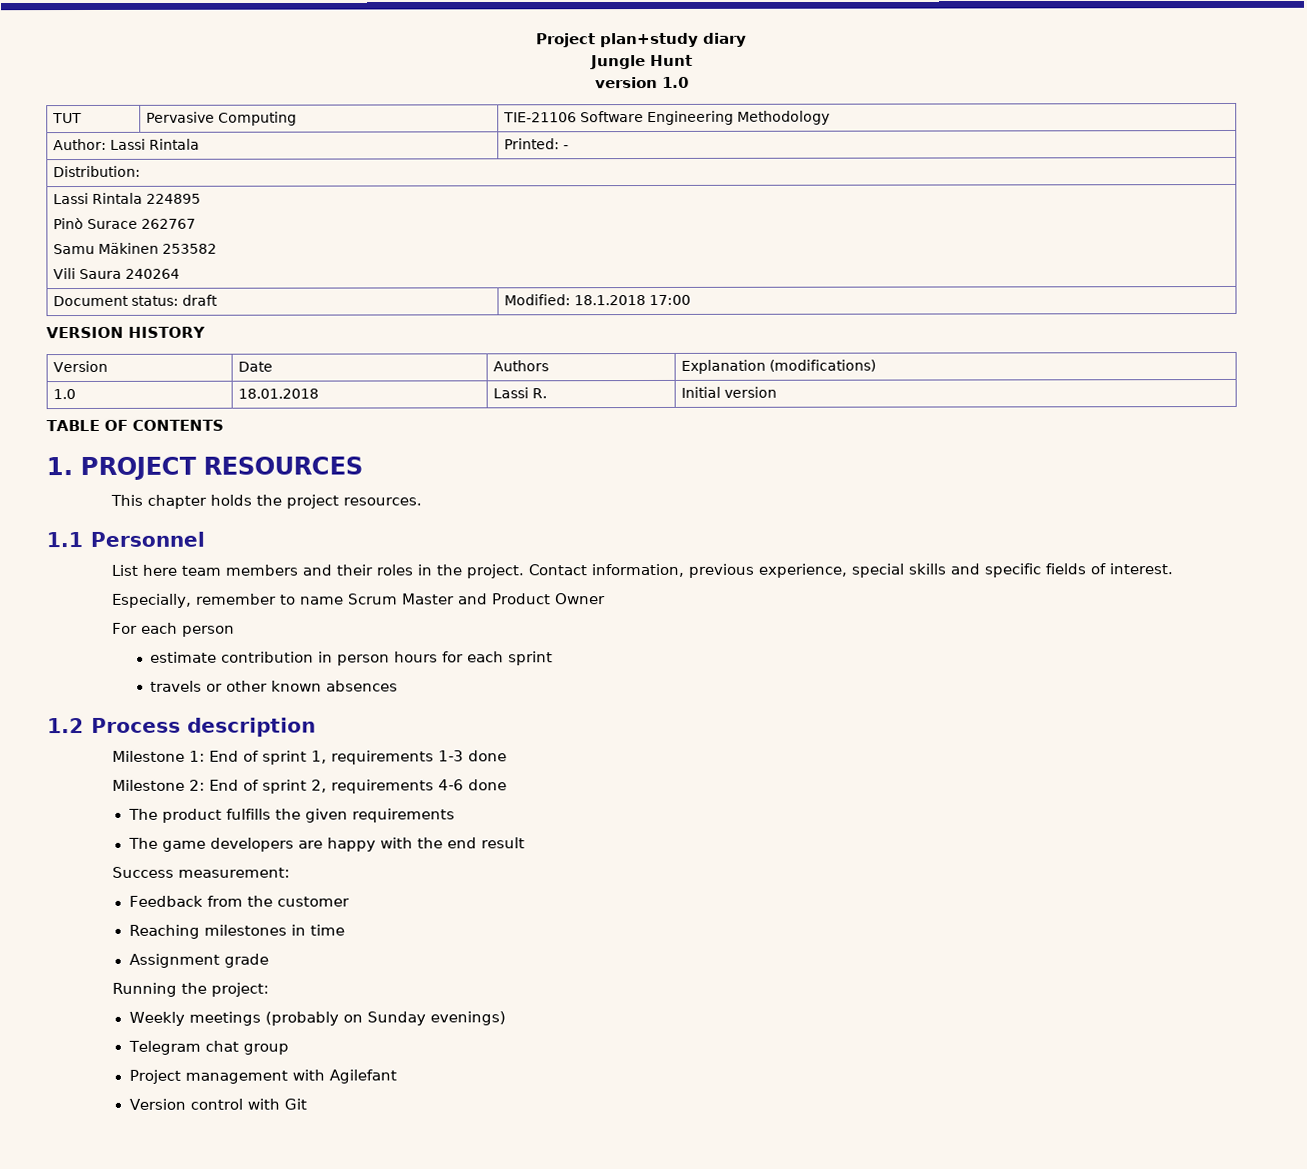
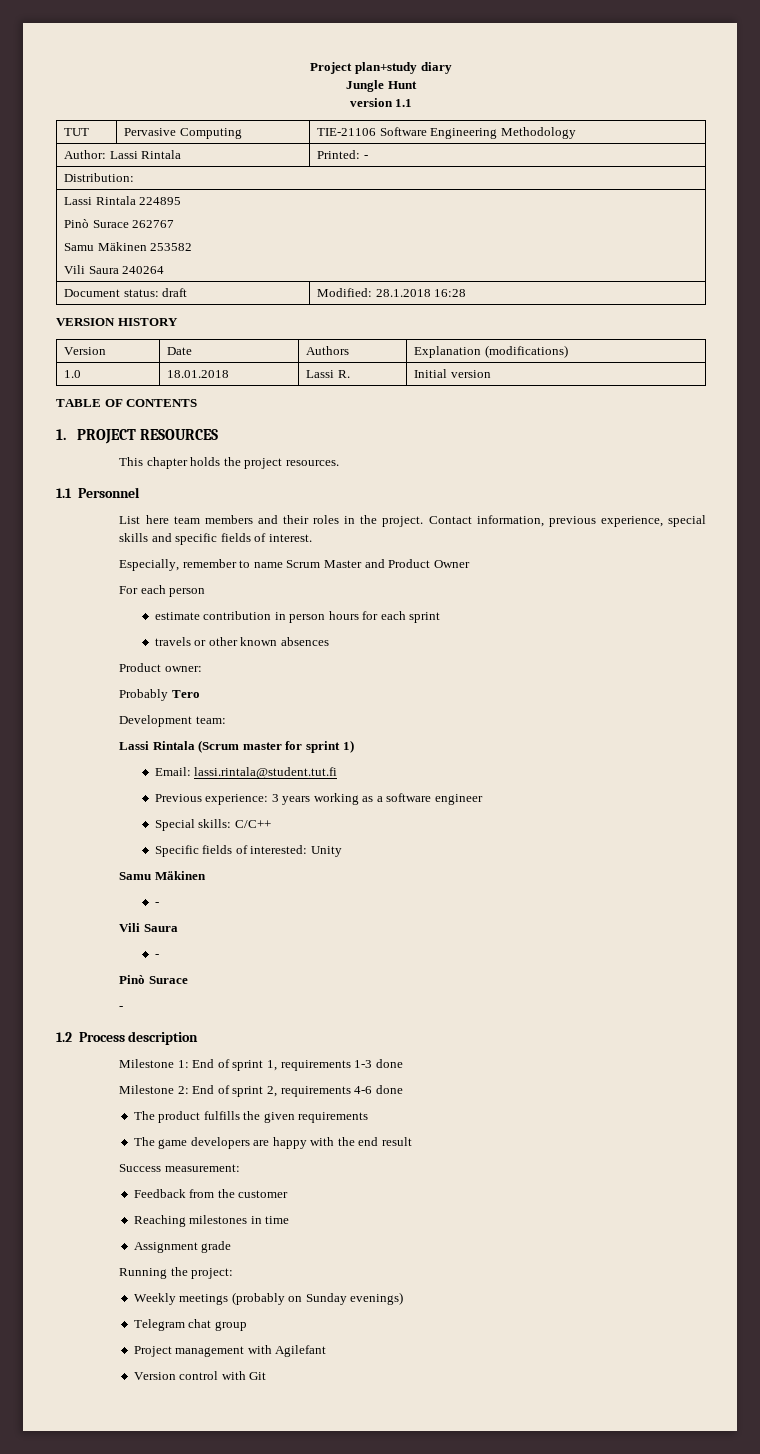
[661,76,689,88] 1.0 -> [395,99,413,107] 1.1
[574,294,692,306] 18.1.2018 17:00 -> [375,289,467,297] 28.1.2018 16:28
(399, 686) none -> [119,663,202,672] [119,689,200,701] [119,715,226,727] [119,740,354,753] [154,767,338,779] [154,793,483,805] [154,819,271,831] [154,845,342,857] [119,871,206,880] [154,902,159,906] [119,923,178,932] [154,954,159,958] [119,975,188,984] [119,1006,124,1010] // Product owner: // Probably Tero // Development team: // Lassi Rintala (Scrum master for sprint 1) // Email: lassi.rintala@student.tut.fi // Previous experience: 3 years working as a software engineer // Special skills: C/C++ // Specific fields of interested: Unity // Samu Mäkinen // - // Vili Saura // - // Pinò Surace // -

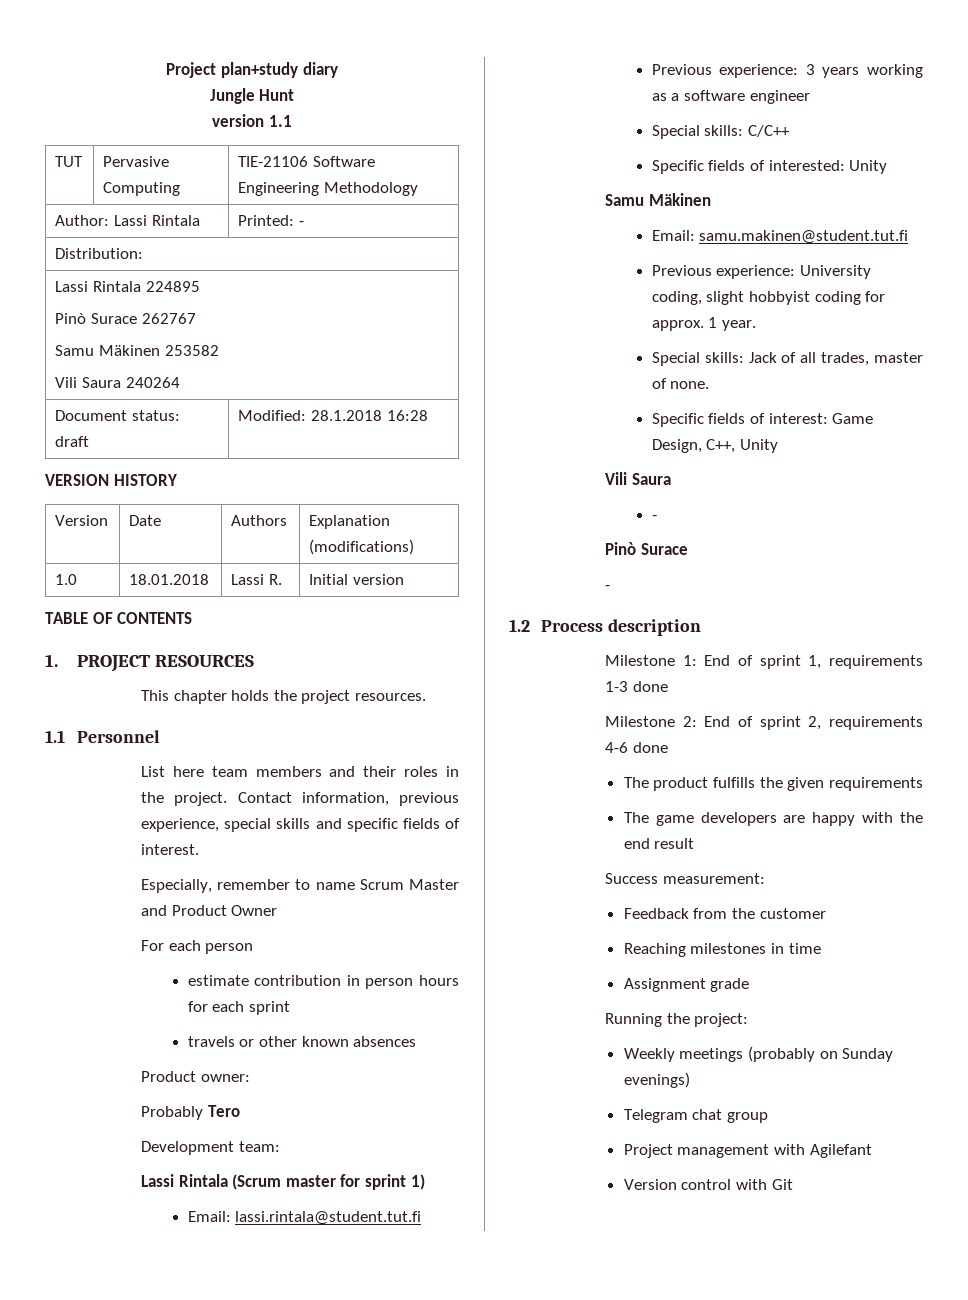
[154,902,159,906] - -> [651,230,909,244] [651,265,872,279] [651,291,886,305] [651,317,757,331] [651,352,923,366] [651,378,710,389] [651,413,874,427] [651,439,779,453] Email: samu.makinen@student.tut.fi // Previous experience: University coding, slight hobbyist coding for approx. 1 year. // Special skills: Jack of all trades, master of none. // Specific fields of interest: Game Design, C++, Unity

